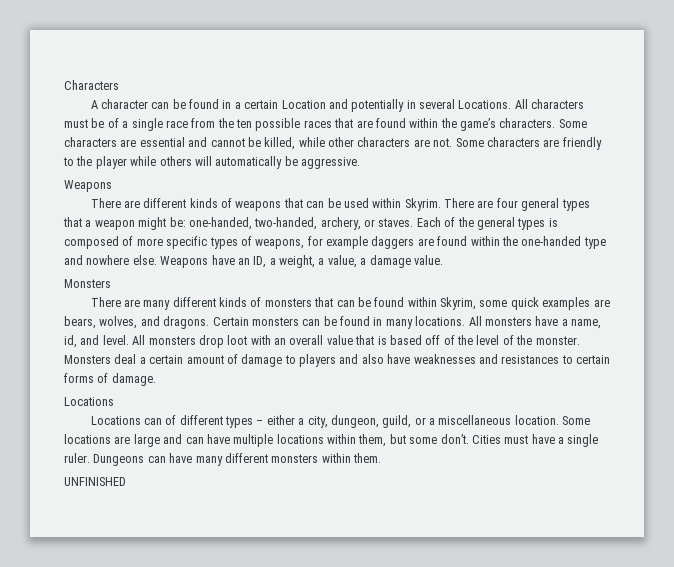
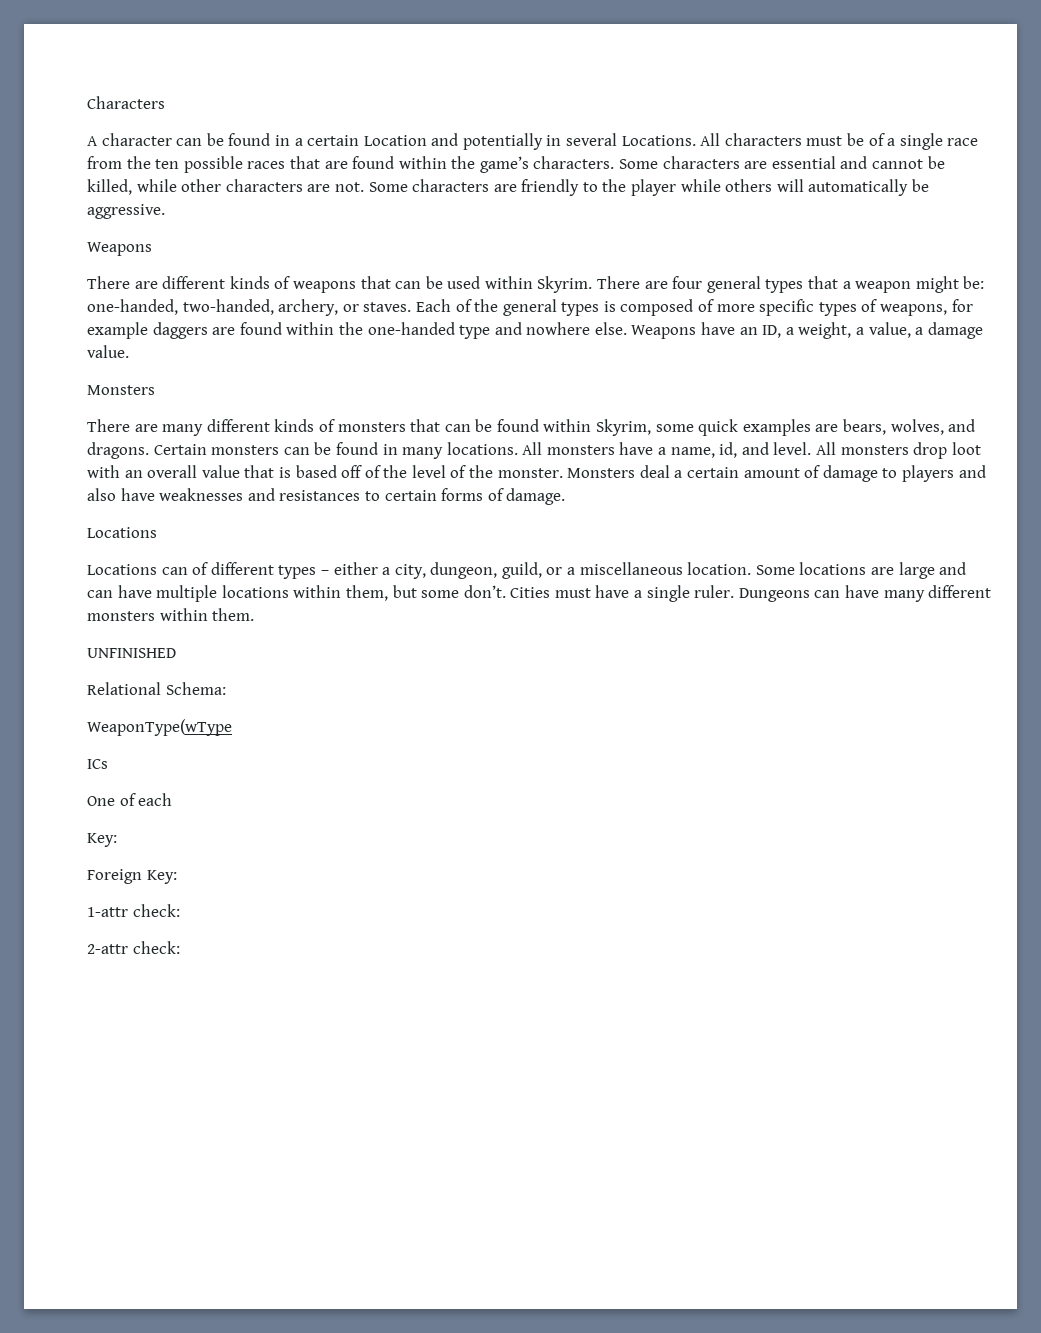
(126, 481) none -> [87,682,226,695] [87,719,232,736] [87,759,108,769] [87,793,173,806] [87,833,117,847] [87,869,177,884] [87,904,180,917] [87,941,180,954] // Relational Schema: // WeaponType(wType // ICs // One of each // Key: // Foreign Key: // 1-attr check: // 2-attr check:

